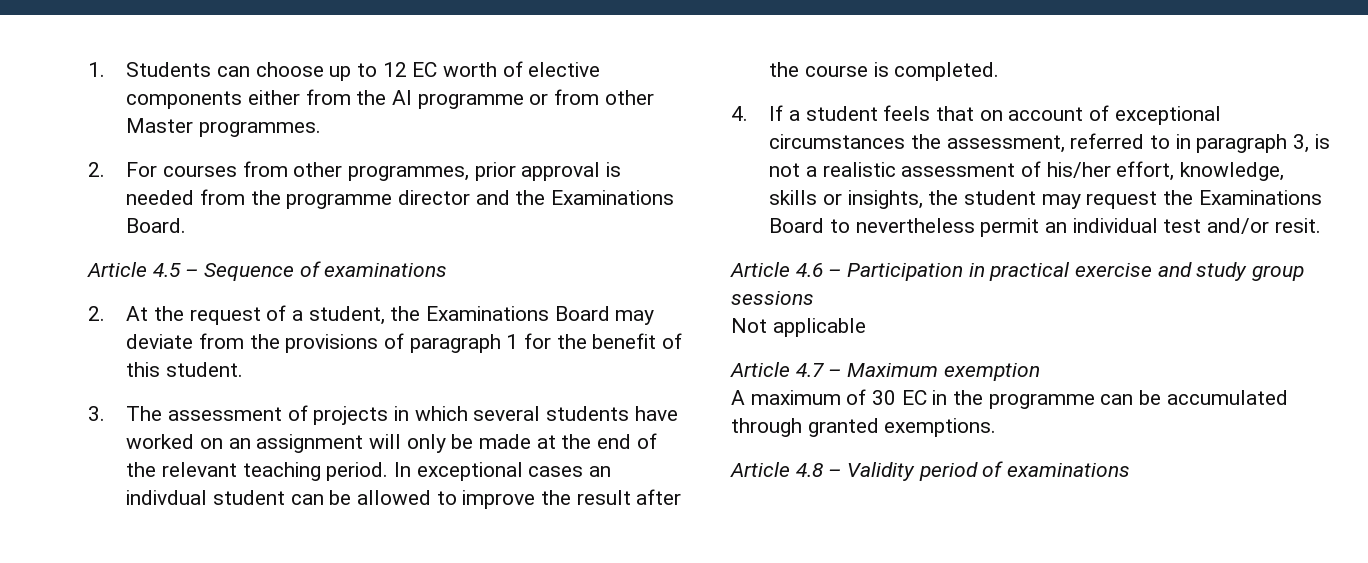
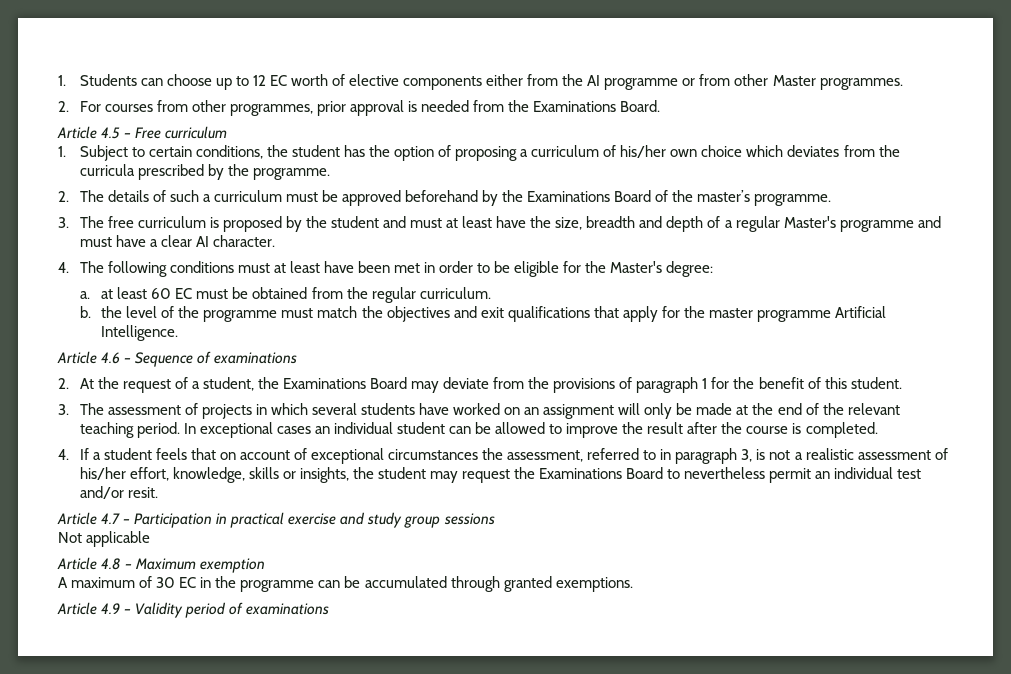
[286,190,546,209] programme director and the -> (530, 106) none
(199, 273) none -> [135,126,228,139] [58,145,900,161] [79,164,330,180] [58,190,832,206] [58,216,941,232] [79,235,275,247] [58,261,714,277] [79,287,491,303] [79,306,887,322] [101,325,179,341] [57,351,132,364] Free curriculum // 1. Subject to certain conditions, the student has the option of proposing a curriculum of his/her own choice which deviates from the curricula prescribed by the programme. // 2. The details of such a curriculum must be approved beforehand by the Examinations Board of the master’s programme. // 3. The free curriculum is proposed by the student and must at least have the size, breadth and depth of a regular Master's programme and must have a clear AI character. // 4. The following conditions must at least have been met in order to be eligible for the Master's degree: // a. at least 60 EC must be obtained from the regular curriculum. // b. the level of the programme must match the objectives and exit qualifications that apply for the master programme Artificial Intelligence. // Article 4.6 –
[126,490,208,505] indivdual -> [333,422,393,434] individual
[795,263,823,277] 4.6 -> [101,513,121,524] 4.7
[795,363,824,377] 4.7 -> [101,558,122,570] 4.8
[795,463,823,477] 4.8 -> [101,603,121,614] 4.9

